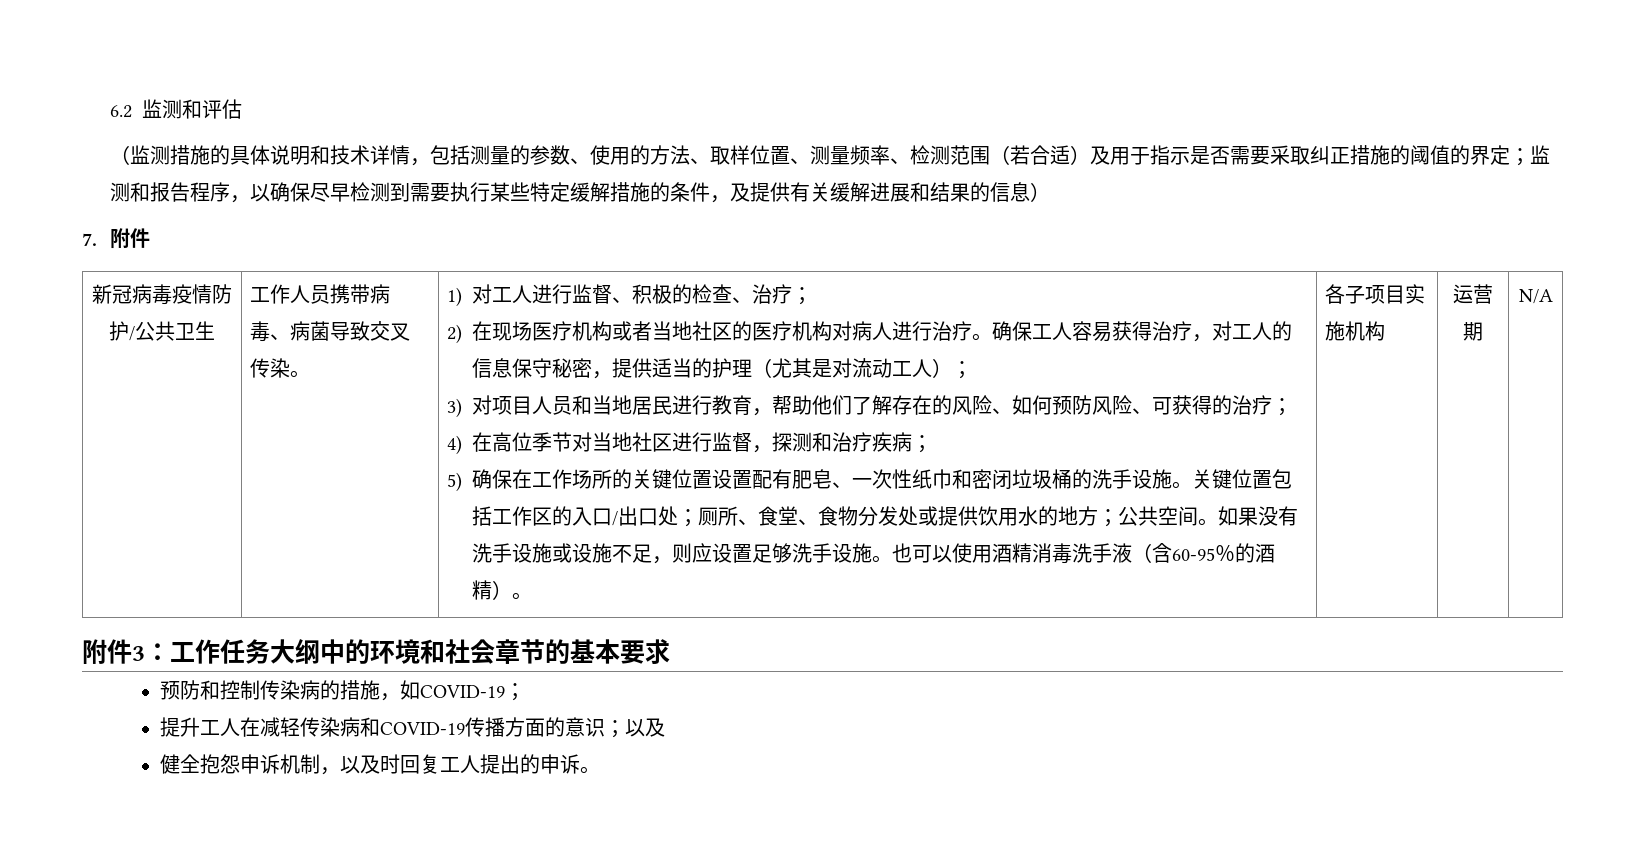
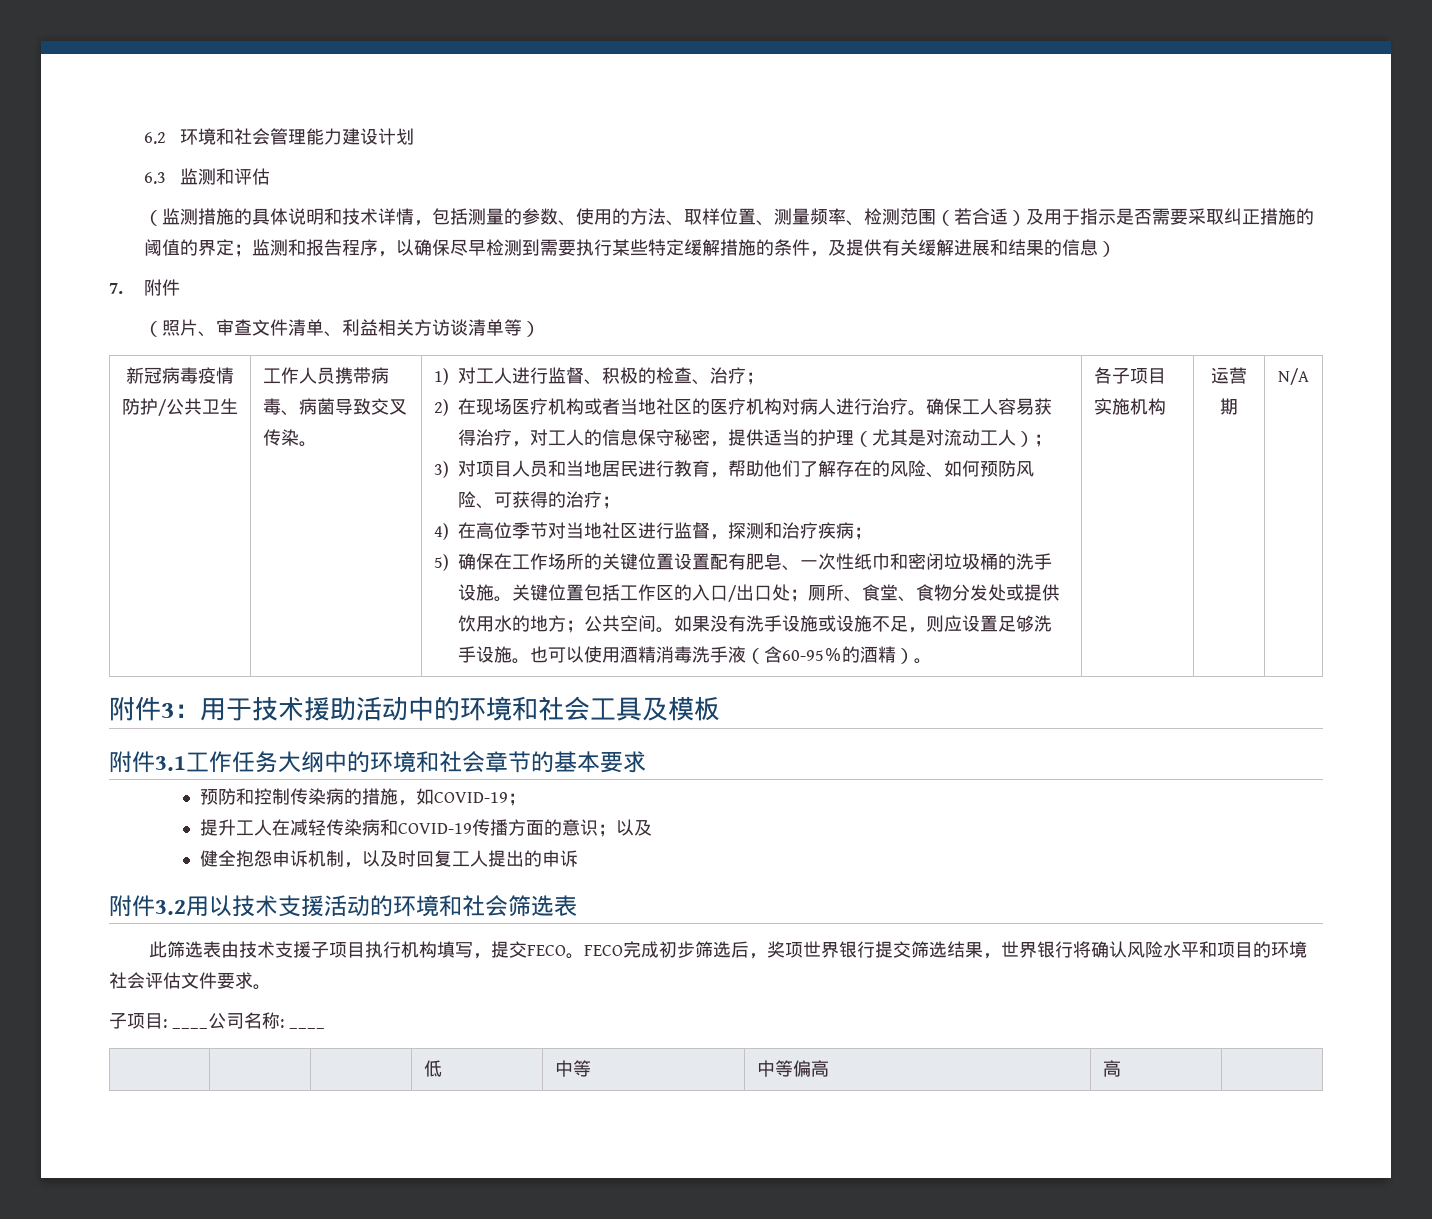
(132, 111) none -> [179,128,414,145] [144,172,167,184] 环境和社会管理能力建设计划 // 6.3
(150, 238) none -> [144,319,541,337] // （照片、审查文件清单、利益相关方访谈清单等）
(170, 652) none -> [200,696,720,721] [109,751,186,773] 用于技术援助活动中的环境和社会工具及模板 // 附件3.1
[579,766,600,774] 。 -> [109,895,577,917] [149,941,1308,959] [109,972,271,990] [109,1012,325,1029] [423,1060,442,1077] [554,1060,591,1077] [756,1060,829,1077] [1102,1060,1121,1077] // 附件3.2用以技术支援活动的环境和社会筛选表 // 此筛选表由技术支援子项目执行机构填写，提交FECO。FECO完成初步筛选后，奖项世界银行提交筛选结果，世界银行将确认风险水平和项目的环境社会评估文件要求。 // 子项目: ____公司名称: ____ // | | | 低 | 中等 | 中等偏高 | 高 |

